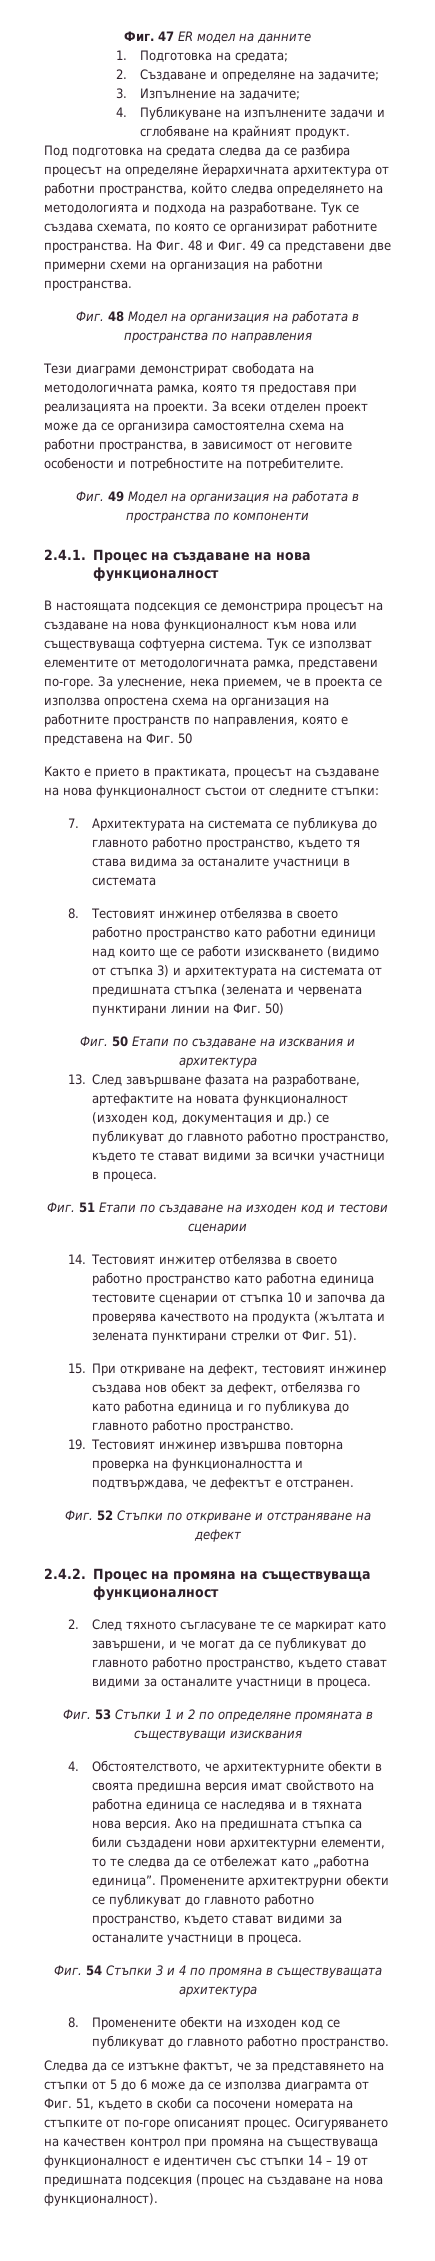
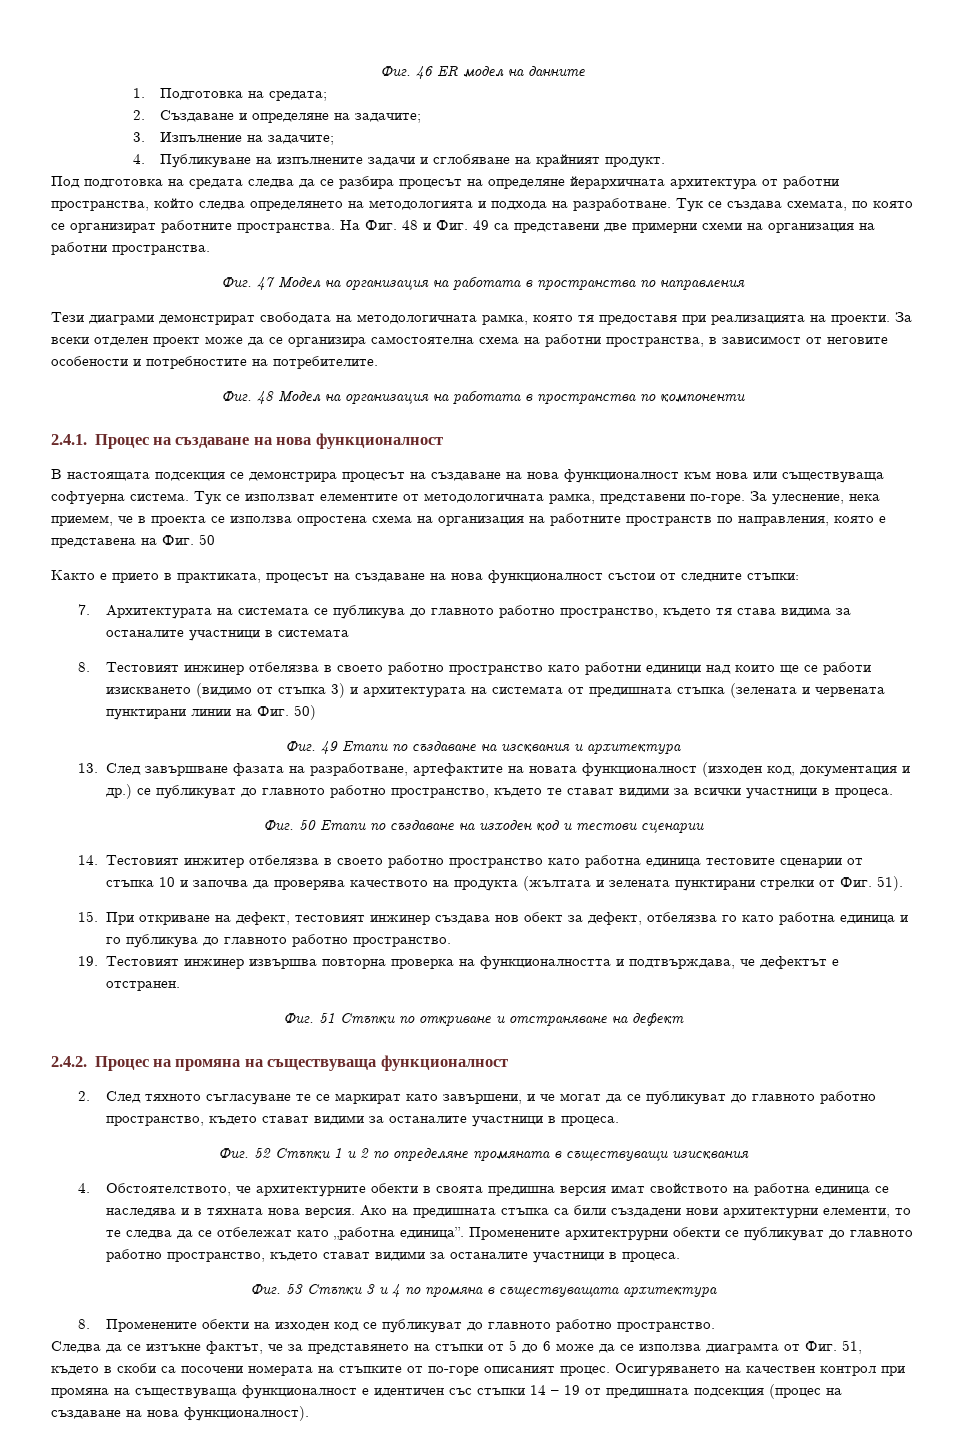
[124,31,174,41] Фиг. 47 -> [380,66,433,79] Фиг. 46
[108,311,124,322] 48 -> [257,277,275,290] 47
[108,491,124,502] 49 -> [257,391,274,404] 48
[112,1036,128,1047] 50 -> [321,741,338,754] 49
[79,1202,95,1213] 51 -> [298,820,316,830] 50
[96,1510,113,1521] 52 -> [318,1013,335,1023] 51
[94,1709,111,1720] 53 -> [253,1148,271,1158] 52
[85,1965,102,1976] 54 -> [285,1284,303,1294] 53

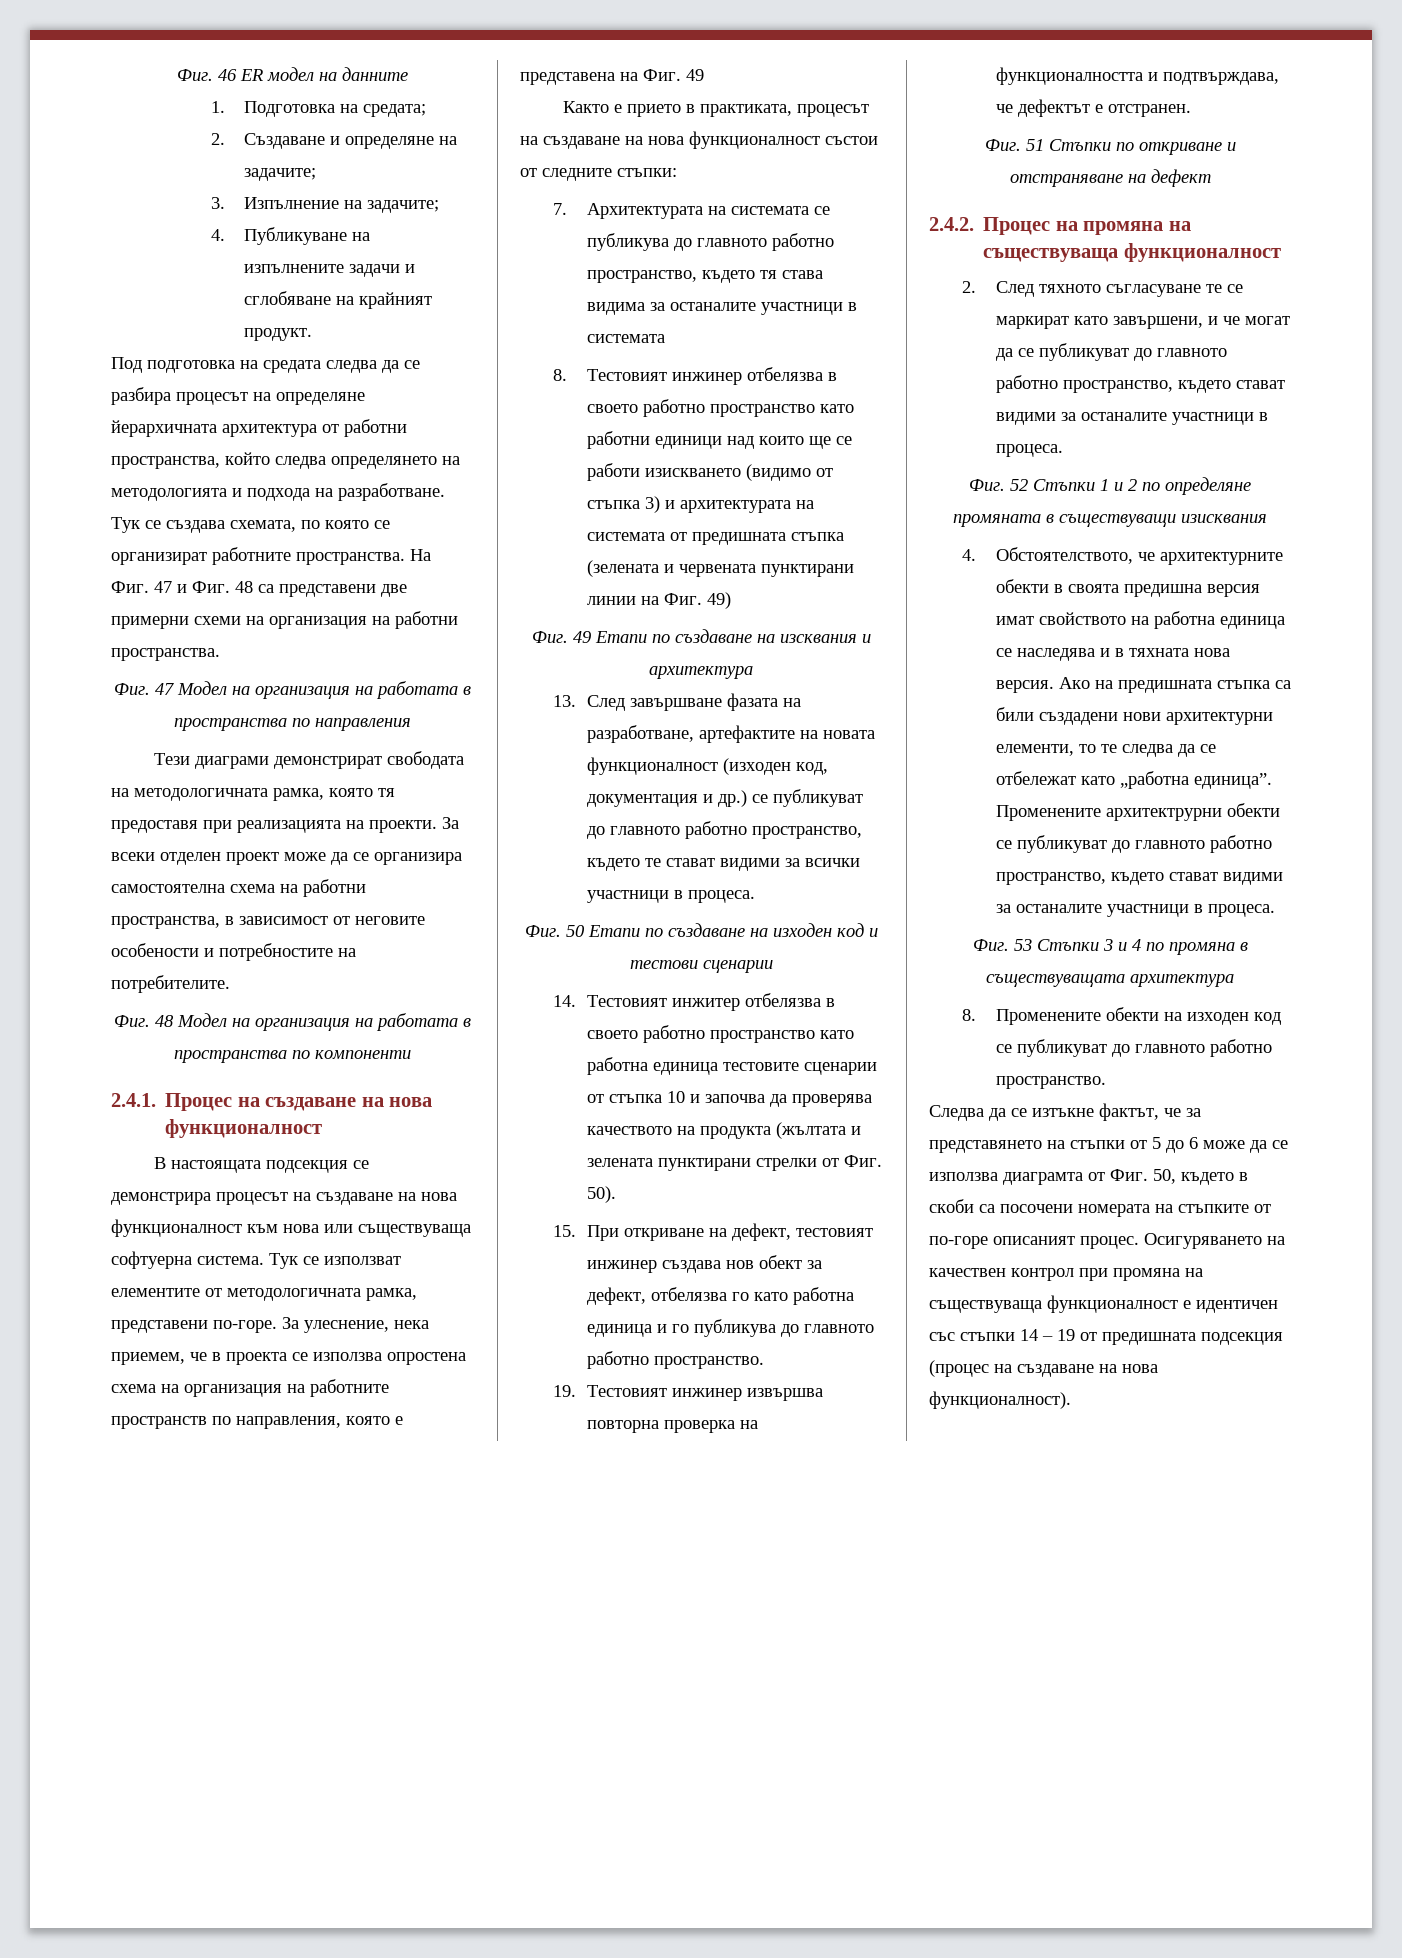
[402,220,418,230] 48 -> [154,581,172,593] 47
[473,220,489,230] 49 -> [235,581,253,593] 48
[199,534,215,545] 50 -> [686,69,704,81] 49
[293,705,316,720] 50) -> [706,592,731,609] 49)
[876,876,903,891] 51). -> [586,1186,616,1203] 50).
[842,1340,862,1354] 51, -> [1153,1169,1176,1184] 50,

